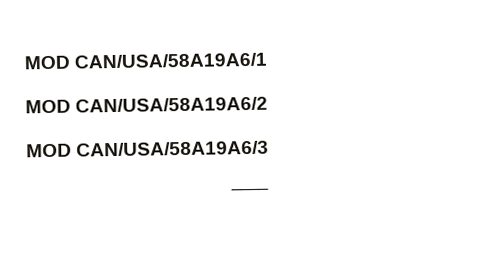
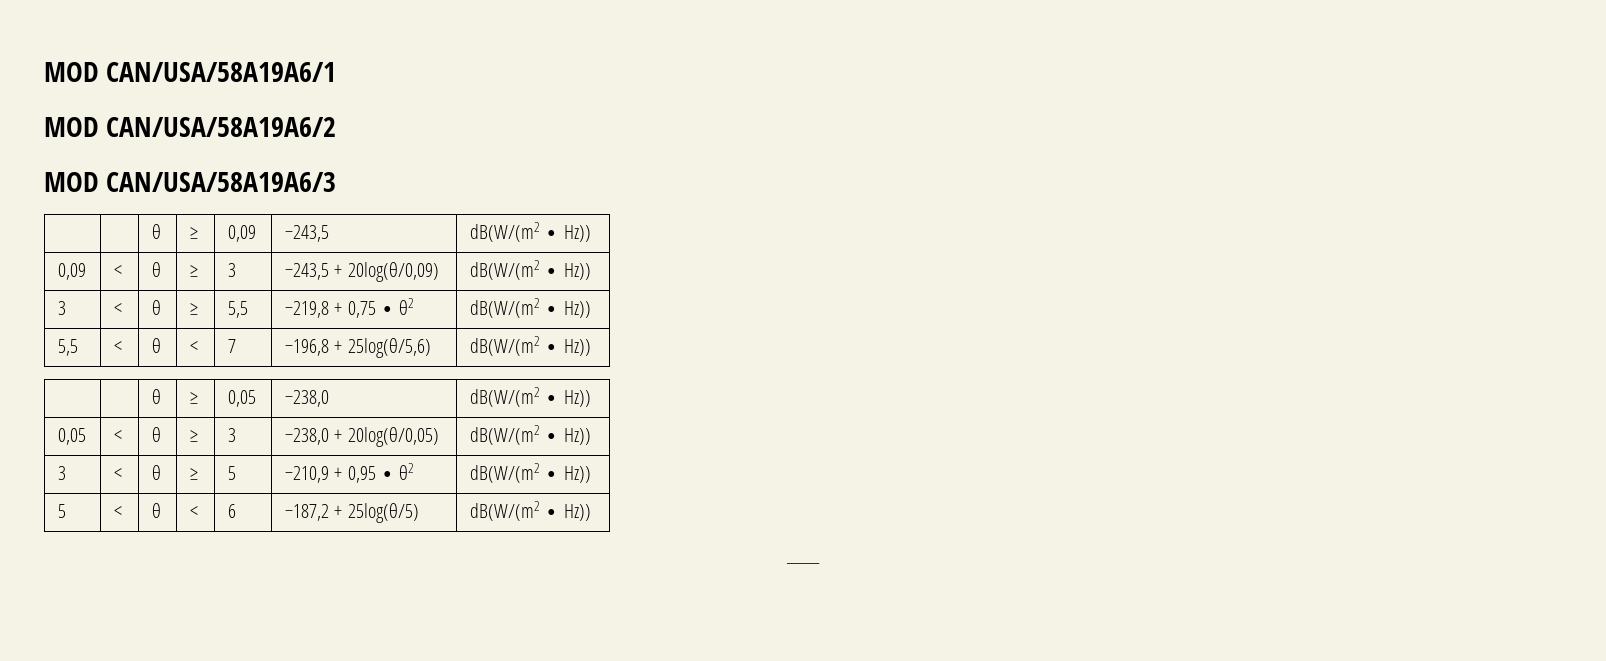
(270, 148) none -> [151,224,161,239] [189,227,198,239] [227,225,256,242] [284,225,329,242] [469,222,591,242] [57,263,86,280] [113,265,122,277] [151,262,161,277] [189,265,198,277] [227,263,236,277] [284,262,439,282] [469,260,591,280] [57,301,66,315] [113,303,122,315] [151,300,161,315] [189,303,198,315] [227,301,248,318] [284,298,415,318] [469,298,591,318] [57,339,78,356] [113,341,122,353] [151,338,161,353] [189,341,198,353] [227,339,236,353] [284,338,431,358] [469,336,591,356] [151,389,161,404] [189,392,198,404] [227,390,256,407] [284,390,329,407] [469,387,591,407] [57,428,86,445] [113,430,122,442] [151,427,161,442] [189,430,198,442] [227,428,236,442] [284,427,439,447] [469,425,591,445] [57,466,66,480] [113,468,122,480] [151,465,161,480] [189,468,198,480] [227,466,236,480] [284,463,415,483] [469,463,591,483] [57,504,66,518] [113,506,122,518] [151,503,161,518] [189,506,198,518] [227,504,236,518] [284,503,419,523] [469,501,591,521] // | | θ | ≥ | 0,09 | −243,5 | dB(W/(m2 ∙ Hz)) // 0,09 | < | θ | ≥ | 3 | −243,5 + 20log(θ/0,09) | dB(W/(m2 ∙ Hz)) // 3 | < | θ | ≥ | 5,5 | −219,8 + 0,75 ∙ θ2 | dB(W/(m2 ∙ Hz)) // 5,5 | < | θ | < | 7 | −196,8 + 25log(θ/5,6) | dB(W/(m2 ∙ Hz)) // | | θ | ≥ | 0,05 | −238,0 | dB(W/(m2 ∙ Hz)) // 0,05 | < | θ | ≥ | 3 | −238,0 + 20log(θ/0,05) | dB(W/(m2 ∙ Hz)) // 3 | < | θ | ≥ | 5 | −210,9 + 0,95 ∙ θ2 | dB(W/(m2 ∙ Hz)) // 5 | < | θ | < | 6 | −187,2 + 25log(θ/5) | dB(W/(m2 ∙ Hz))

